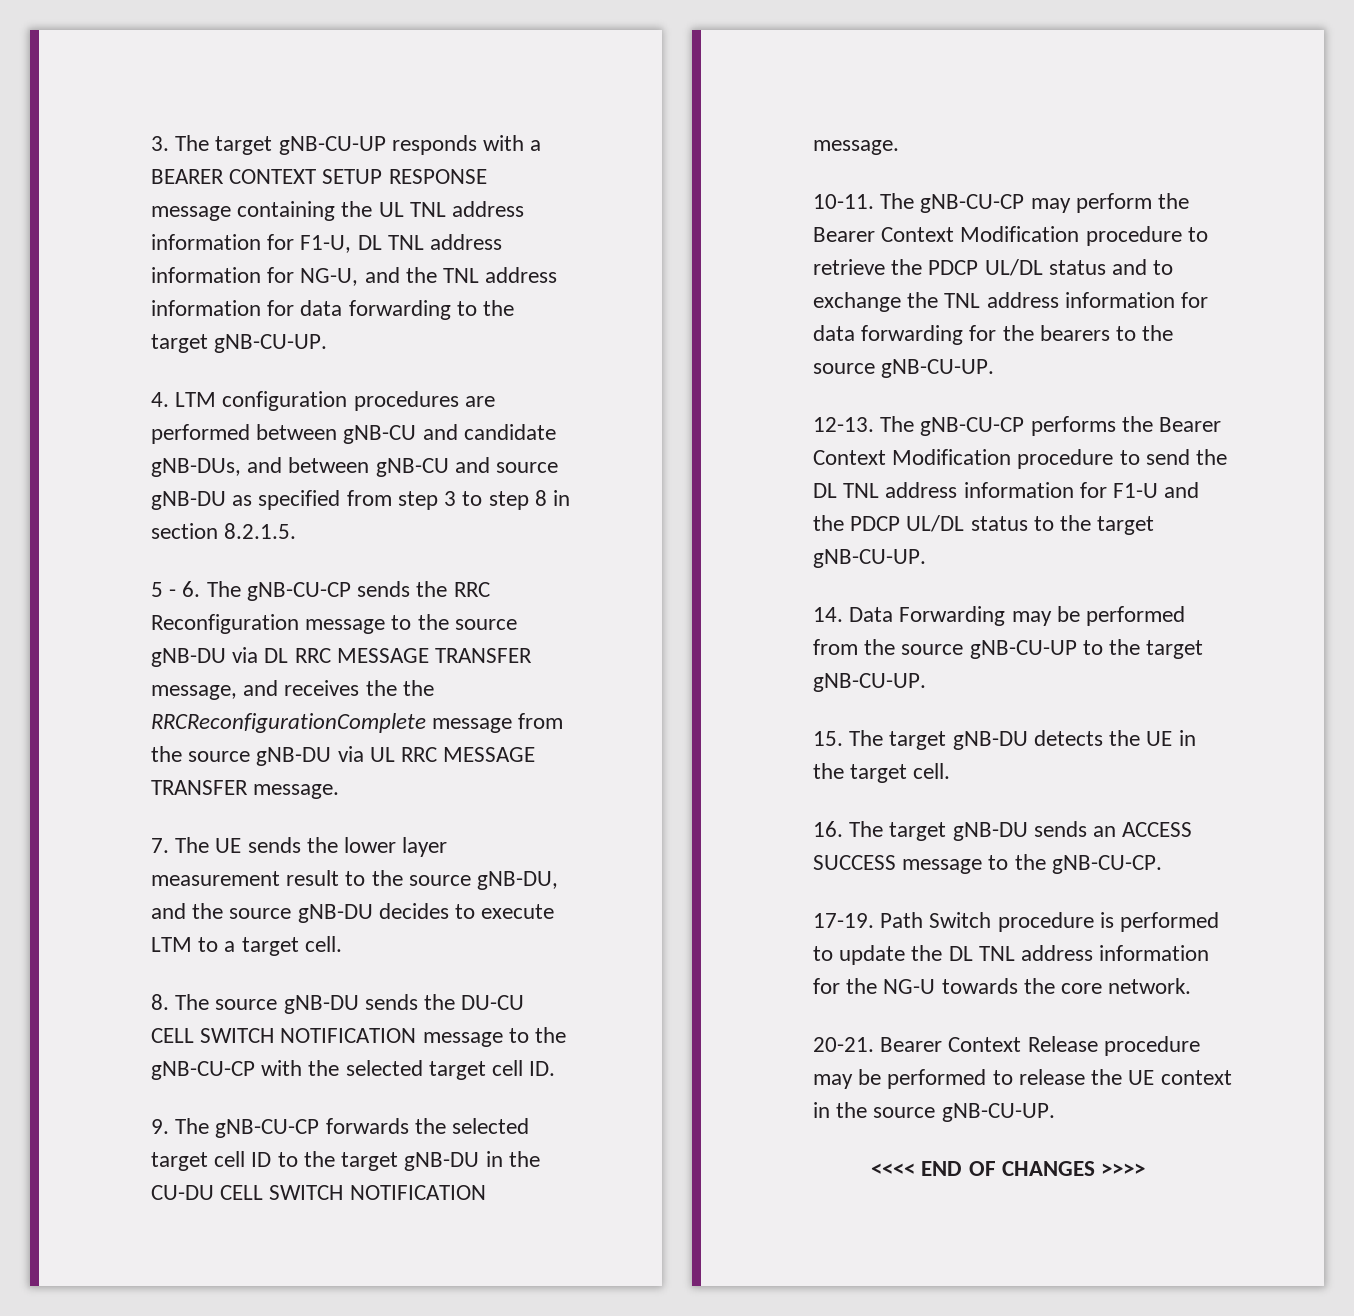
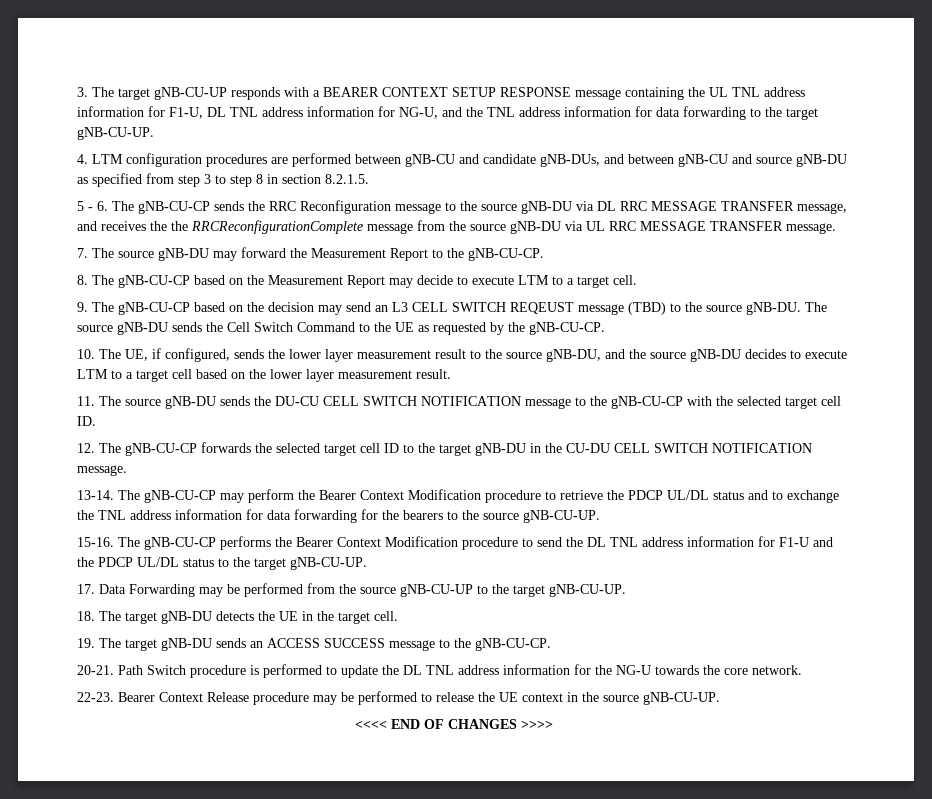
[215,838,242,853] UE -> [117,247,544,261] [76,275,637,288] [76,302,827,315] [76,322,605,335] [76,348,230,362] source gNB-DU may forward the Measurement Report to the gNB-CU-CP. // 8. The gNB-CU-CP based on the Measurement Report may decide to execute LTM to a target cell. // 9. The gNB-CU-CP based on the decision may send an L3 CELL SWITCH REQEUST message (TBD) to the source gNB-DU. The source gNB-DU sends the Cell Switch Command to the UE as requested by the gNB-CU-CP. // 10. The UE, if configured,
[304,936,342,952] [151,994,170,1010] cell. // 8. -> [171,369,451,382] [76,396,95,406] cell based on the lower layer measurement result. // 11.
[151,1119,170,1134] 9. -> [76,443,95,453] 12.
[813,194,875,209] 10-11. -> [76,490,114,500] 13-14.
[813,417,875,432] 12-13. -> [76,537,114,547] 15-16.
[813,607,844,622] 14. -> [76,584,95,594] 17.
[813,731,844,746] 15. -> [76,611,95,621] 18.
[813,821,844,837] 16. -> [76,638,95,648] 19.
[813,913,875,928] 17-19. -> [76,665,114,675] 20-21.
[813,1037,875,1052] 20-21. -> [76,692,114,702] 22-23.

